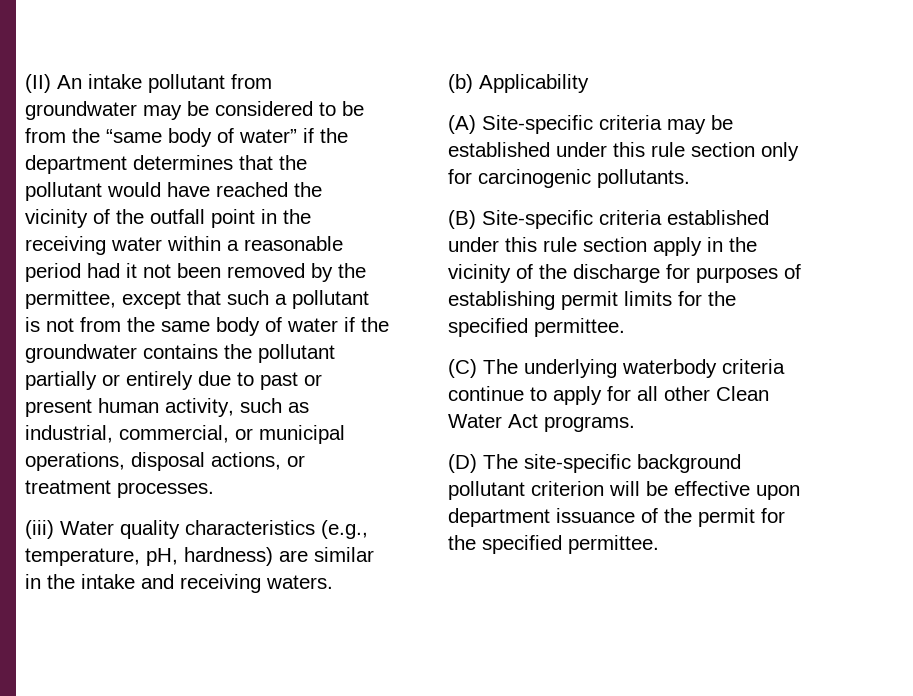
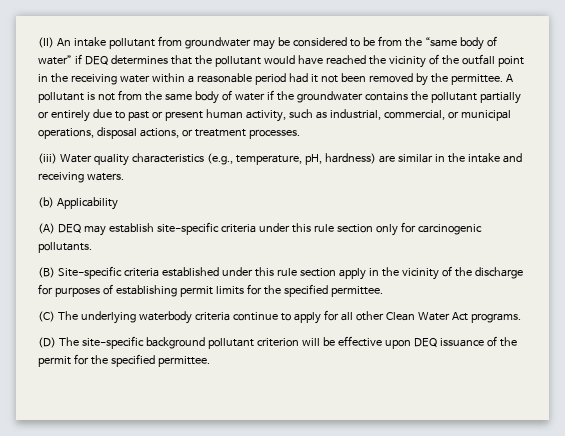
[320,128,348,143] [25,155,127,174] the department -> [84,56,108,65] DEQ
[25,290,287,309] permittee, except that such a -> [450,74,513,85] permittee. A
[482,115,733,134] [448,142,550,157] Site-specific criteria may be established -> [57,222,256,236] DEQ may establish site-specific criteria
[448,508,550,527] department -> [413,338,437,347] DEQ

